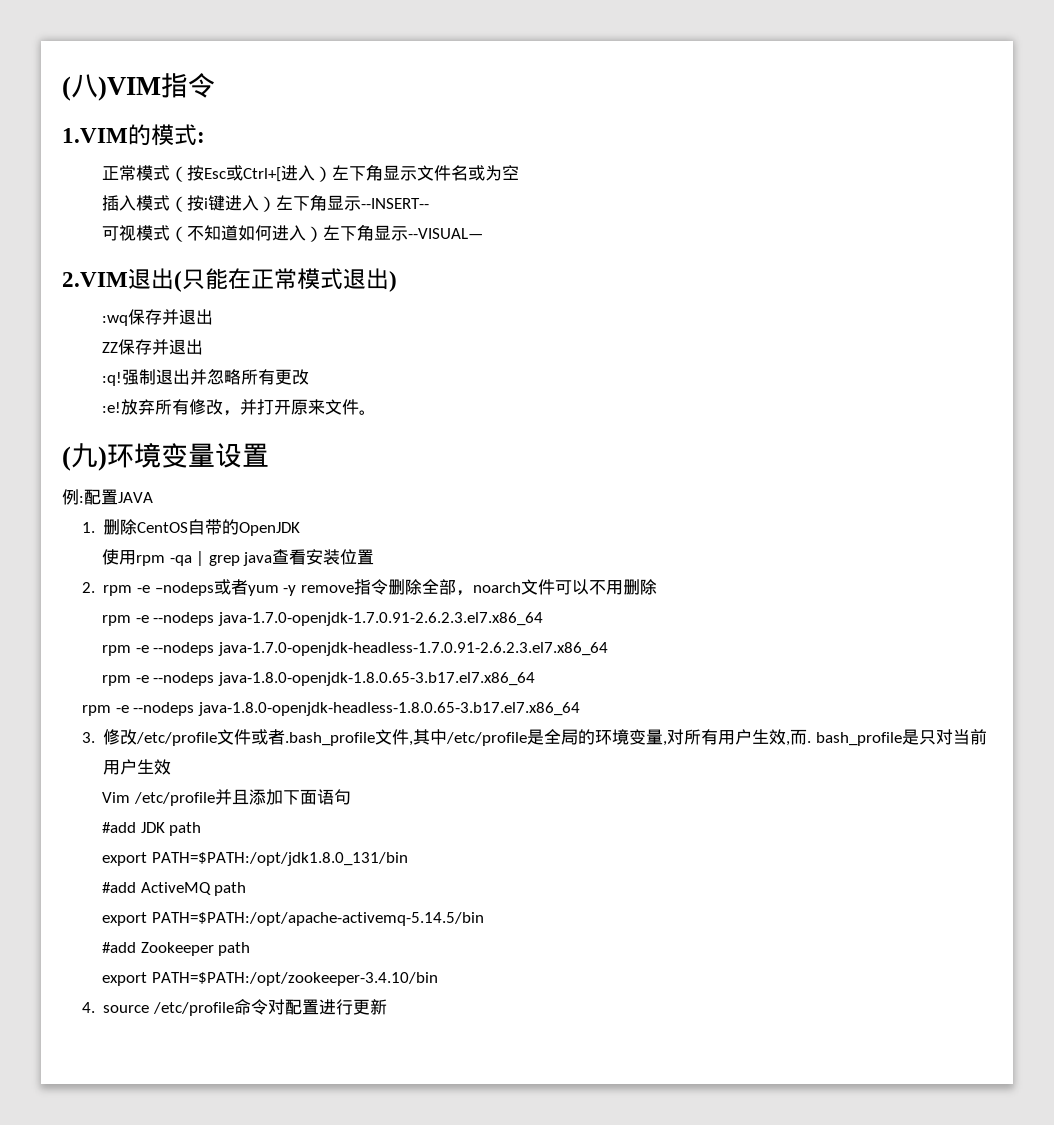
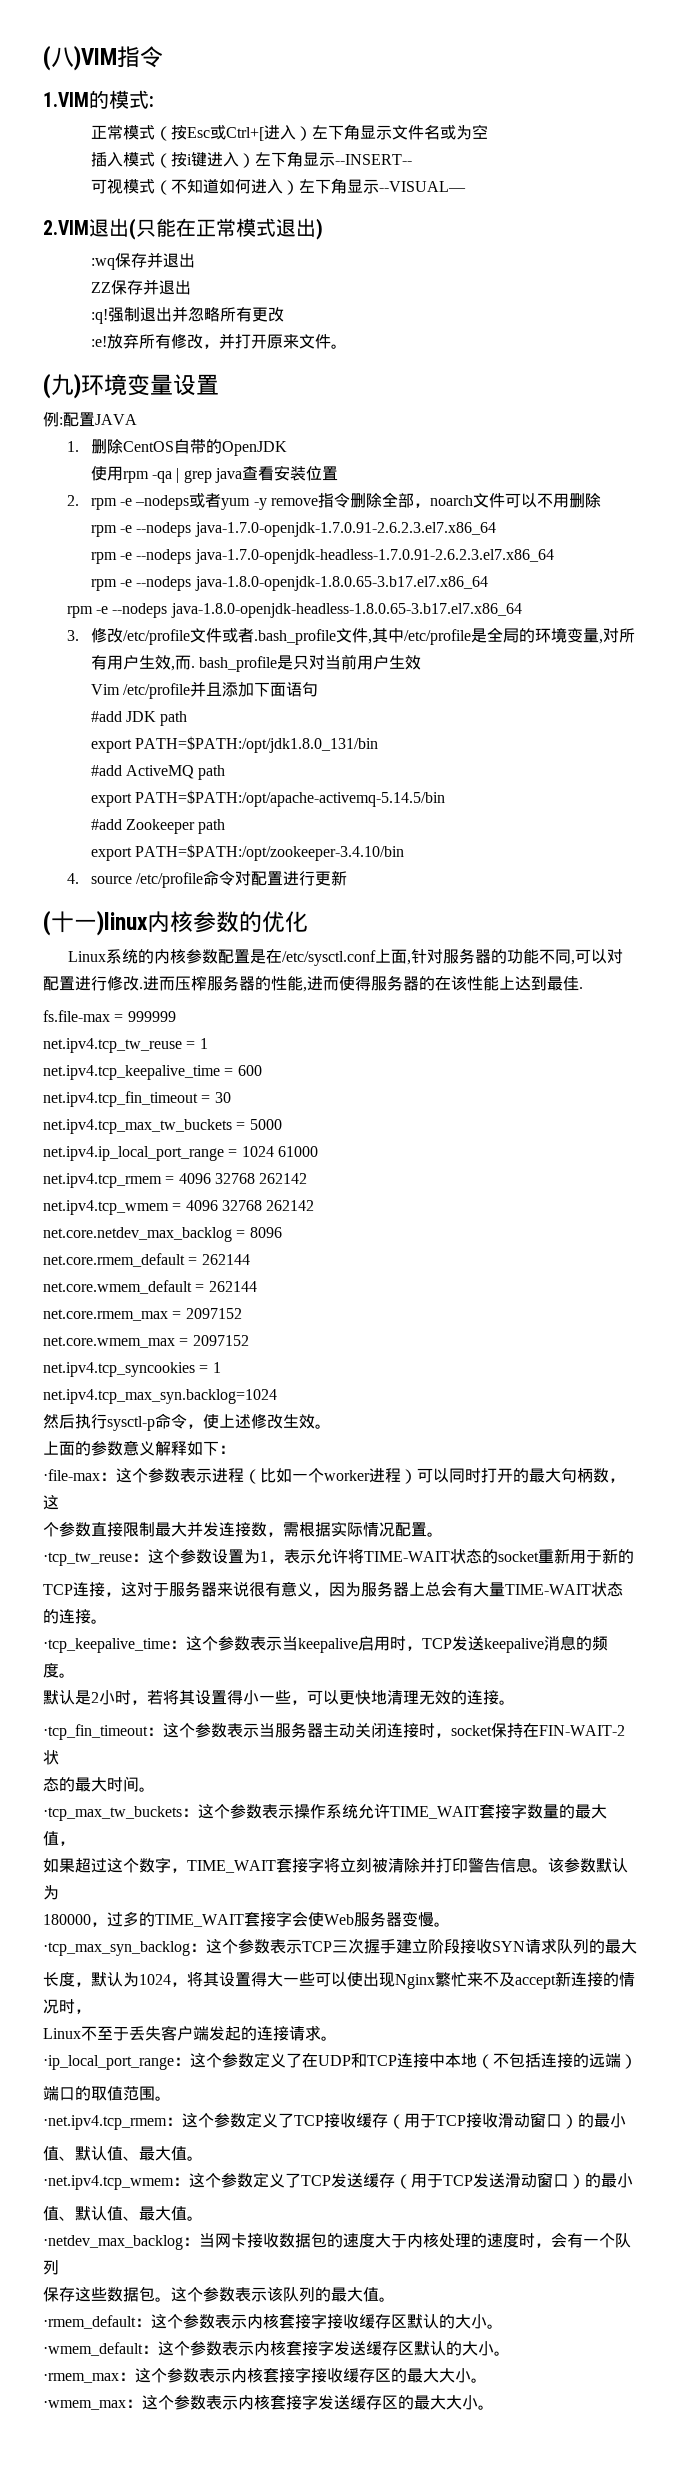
(388, 1007) none -> [43,910,308,936] [67,948,623,966] [43,975,583,992] [43,1010,176,1022] [43,1038,208,1053] [43,1065,262,1080] [43,1091,231,1107] [43,1119,282,1134] [43,1146,318,1161] [43,1173,308,1188] [43,1200,315,1215] [43,1227,282,1242] [43,1253,250,1267] [43,1280,257,1294] [43,1308,242,1321] [43,1335,249,1348] [43,1362,221,1377] [43,1389,277,1404] [43,1413,331,1431] [43,1440,235,1456] [43,1468,625,1484] [43,1495,59,1510] [43,1521,443,1537] [43,1548,634,1566] [43,1581,623,1597] [43,1609,107,1624] [43,1635,608,1653] [43,1663,75,1678] [43,1689,515,1705] [43,1722,625,1740] [43,1750,59,1765] [43,1776,155,1792] [43,1803,607,1821] [43,1831,75,1846] [43,1857,628,1873] [43,1885,59,1900] [43,1911,450,1927] [43,1938,637,1956] [43,1971,635,1989] [43,1999,91,2014] [43,2025,337,2041] [43,2052,637,2070] [43,2086,171,2101] [43,2112,626,2130] [43,2146,203,2161] [43,2172,633,2190] [43,2206,203,2221] [43,2232,631,2250] [43,2260,59,2275] [43,2286,395,2302] [43,2313,503,2329] [43,2340,510,2356] [43,2367,487,2383] [43,2394,494,2410] // (十一)linux内核参数的优化 // Linux系统的内核参数配置是在/etc/sysctl.conf上面,针对服务器的功能不同,可以对配置进行修改.进而压榨服务器的性能,进而使得服务器的在该性能上达到最佳. // fs.file-max = 999999 // net.ipv4.tcp_tw_reuse = 1 // net.ipv4.tcp_keepalive_time = 600 // net.ipv4.tcp_fin_timeout = 30 // net.ipv4.tcp_max_tw_buckets = 5000 // net.ipv4.ip_local_port_range = 1024 61000 // net.ipv4.tcp_rmem = 4096 32768 262142 // net.ipv4.tcp_wmem = 4096 32768 262142 // net.core.netdev_max_backlog = 8096 // net.core.rmem_default = 262144 // net.core.wmem_default = 262144 // net.core.rmem_max = 2097152 // net.core.wmem_max = 2097152 // net.ipv4.tcp_syncookies = 1 // net.ipv4.tcp_max_syn.backlog=1024 // 然后执行sysctl-p命令，使上述修改生效。 // 上面的参数意义解释如下： // ·file-max：这个参数表示进程（比如一个worker进程）可以同时打开的最大句柄数，这 // 个参数直接限制最大并发连接数，需根据实际情况配置。 // ·tcp_tw_reuse：这个参数设置为1，表示允许将TIME-WAIT状态的socket重新用于新的 // TCP连接，这对于服务器来说很有意义，因为服务器上总会有大量TIME-WAIT状态的连接。 // ·tcp_keepalive_time：这个参数表示当keepalive启用时，TCP发送keepalive消息的频度。 // 默认是2小时，若将其设置得小一些，可以更快地清理无效的连接。 // ·tcp_fin_timeout：这个参数表示当服务器主动关闭连接时，socket保持在FIN-WAIT-2状 // 态的最大时间。 // ·tcp_max_tw_buckets：这个参数表示操作系统允许TIME_WAIT套接字数量的最大值， // 如果超过这个数字，TIME_WAIT套接字将立刻被清除并打印警告信息。该参数默认为 // 180000，过多的TIME_WAIT套接字会使Web服务器变慢。 // ·tcp_max_syn_backlog：这个参数表示TCP三次握手建立阶段接收SYN请求队列的最大 // 长度，默认为1024，将其设置得大一些可以使出现Nginx繁忙来不及accept新连接的情况时， // Linux不至于丢失客户端发起的连接请求。 // ·ip_local_port_range：这个参数定义了在UDP和TCP连接中本地（不包括连接的远端） // 端口的取值范围。 // ·net.ipv4.tcp_rmem：这个参数定义了TCP接收缓存（用于TCP接收滑动窗口）的最小 // 值、默认值、最大值。 // ·net.ipv4.tcp_wmem：这个参数定义了TCP发送缓存（用于TCP发送滑动窗口）的最小 // 值、默认值、最大值。 // ·netdev_max_backlog：当网卡接收数据包的速度大于内核处理的速度时，会有一个队列 // 保存这些数据包。这个参数表示该队列的最大值。 // ·rmem_default：这个参数表示内核套接字接收缓存区默认的大小。 // ·wmem_default：这个参数表示内核套接字发送缓存区默认的大小。 // ·rmem_max：这个参数表示内核套接字接收缓存区的最大大小。 // ·wmem_max：这个参数表示内核套接字发送缓存区的最大大小。

